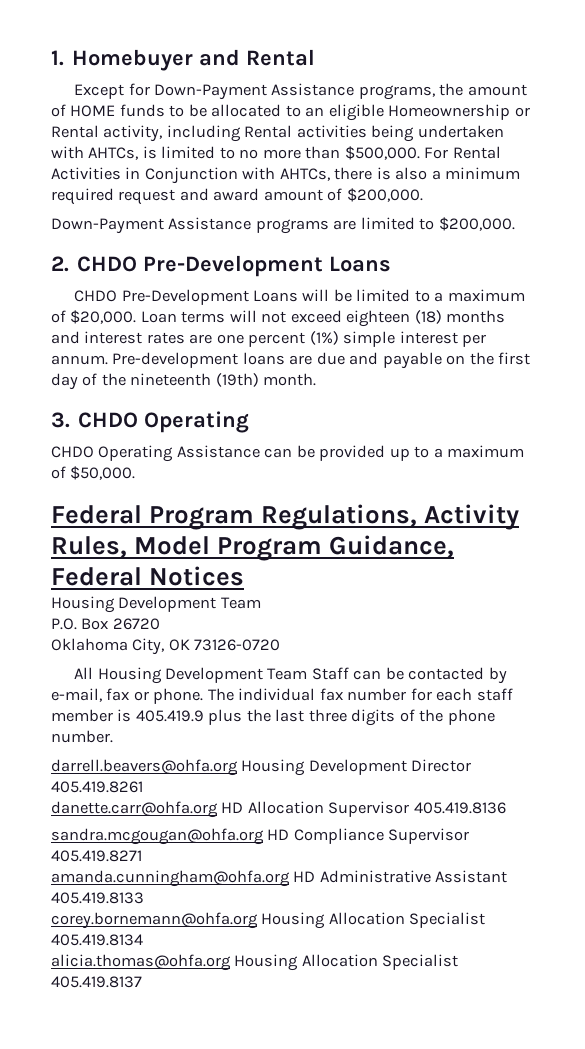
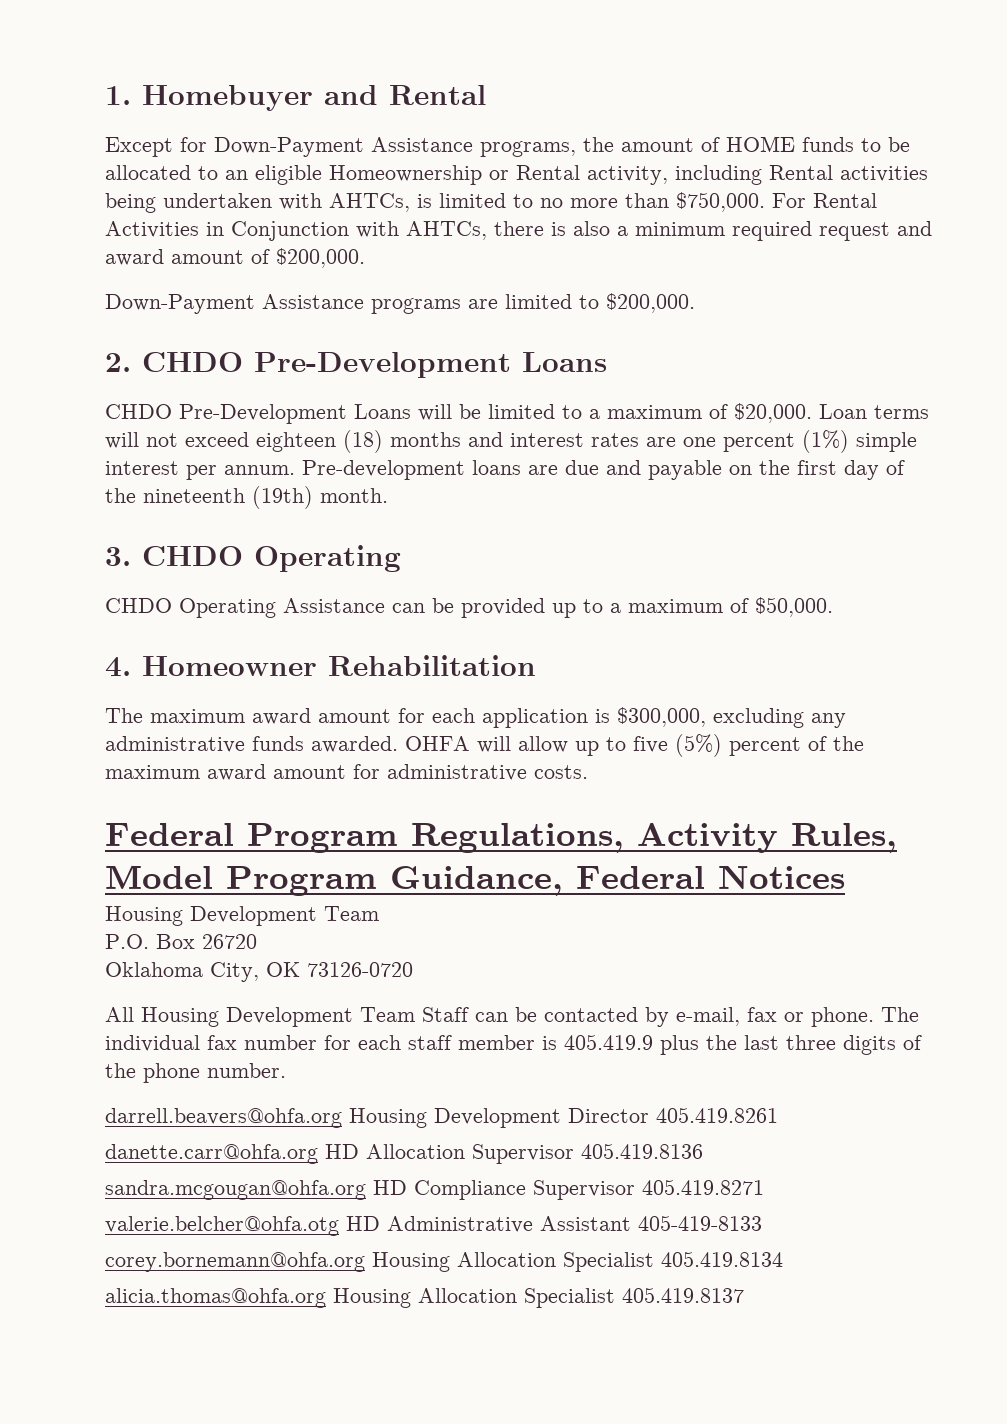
[344,146,420,160] $500,000. -> [676,192,765,212] $750,000.
(136, 473) none -> [105,655,536,677] [105,707,846,728] [105,734,864,757] [105,764,588,781] // 4. Homeowner Rehabilitation // The maximum award amount for each application is $300,000, excluding any administrative funds awarded. OHFA will allow up to five (5%) percent of the maximum award amount for administrative costs.
[51,870,290,887] amanda.cunningham@ohfa.org -> [105,1216,339,1236] valerie.belcher@ohfa.otg
[51,892,144,904] 405.419.8133 -> [638,1215,762,1231] 405-419-8133

